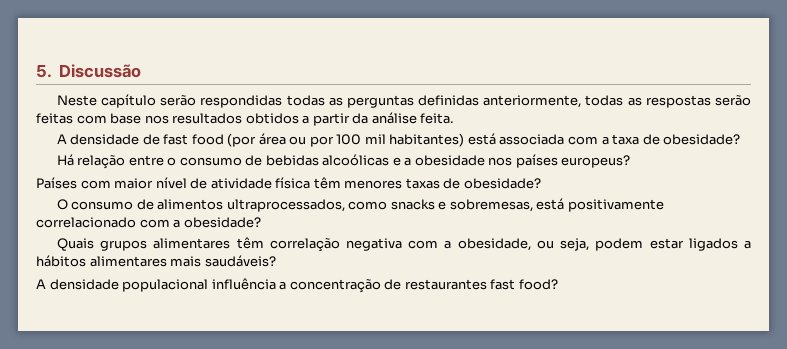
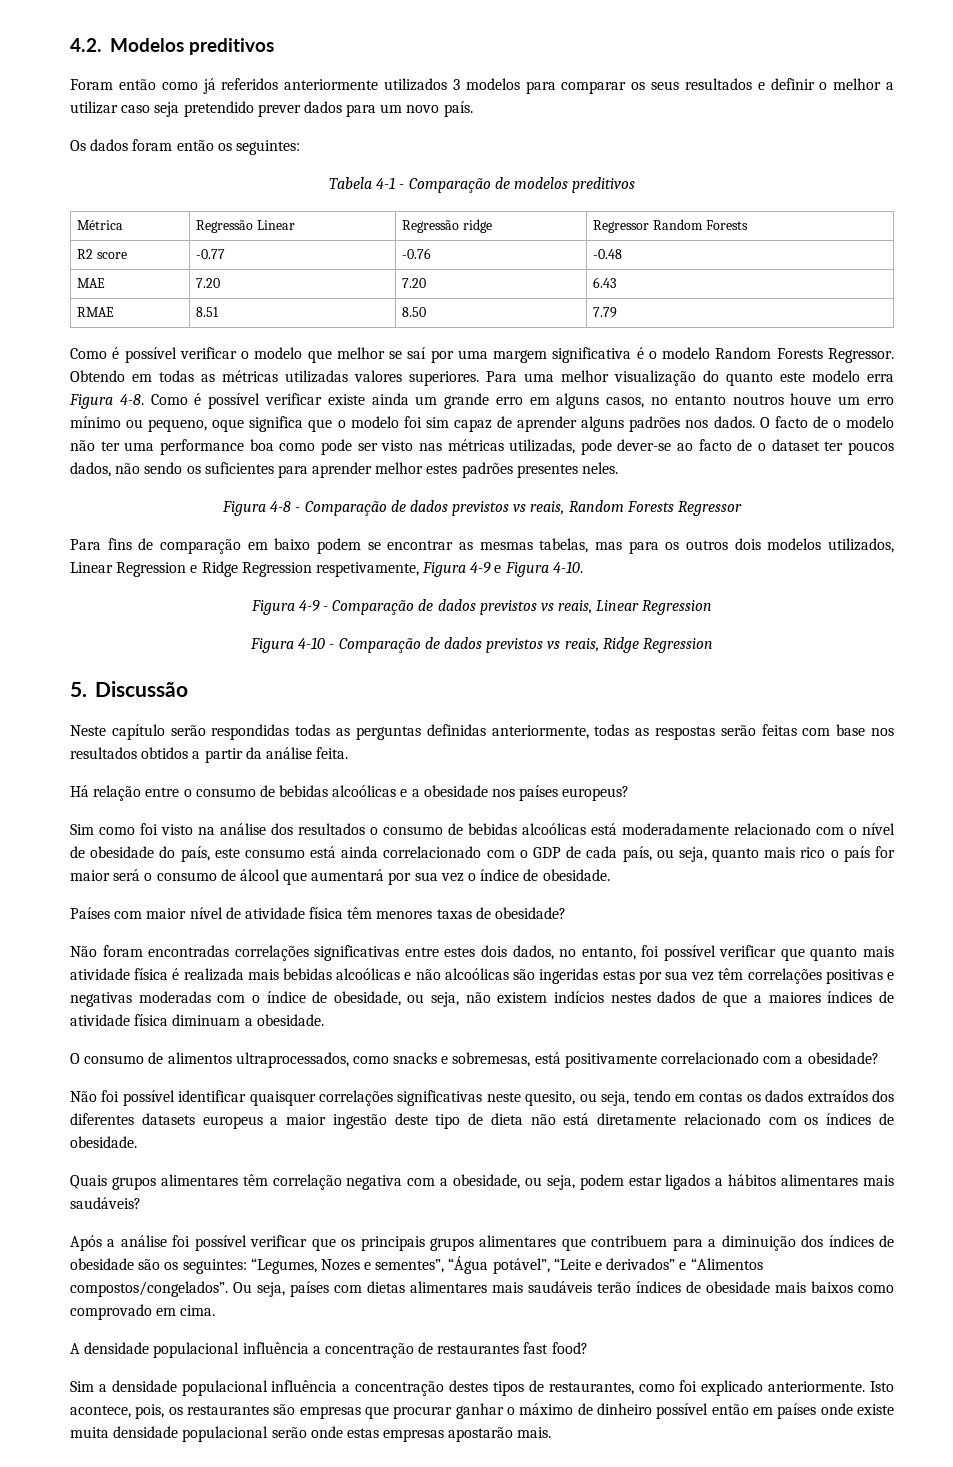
(36, 71) none -> [70,38,274,55] [70,78,895,94] [70,101,473,117] [70,139,300,155] [328,177,636,193] [77,220,124,230] [196,220,296,233] [402,219,493,233] [593,219,748,233] [77,249,128,259] [196,249,226,259] [402,248,432,259] [593,249,623,259] [77,278,106,288] [196,278,221,288] [402,278,427,288] [593,277,617,288] [77,307,115,317] [196,307,220,317] [402,307,427,317] [593,307,618,318] [70,347,894,363] [70,370,894,386] [69,393,894,409] [70,416,894,432] [70,439,894,455] [70,462,619,478] [221,500,743,516] [70,538,894,554] [70,561,583,577] [250,599,713,615] [250,637,713,653] 4.2. Modelos preditivos // Foram então como já referidos anteriormente utilizados 3 modelos para comparar os seus resultados e definir o melhor a utilizar caso seja pretendido prever dados para um novo país. // Os dados foram então os seguintes: // Tabela 4-1 - Comparação de modelos preditivos // Métrica | Regressão Linear | Regressão ridge | Regressor Random Forests // R2 score | -0.77 | -0.76 | -0.48 // MAE | 7.20 | 7.20 | 6.43 // RMAE | 8.51 | 8.50 | 7.79 // Como é possível verificar o modelo que melhor se saí por uma margem significativa é o modelo Random Forests Regressor. Obtendo em todas as métricas utilizadas valores superiores. Para uma melhor visualização do quanto este modelo erra Figura 4-8. Como é possível verificar existe ainda um grande erro em alguns casos, no entanto noutros houve um erro mínimo ou pequeno, oque significa que o modelo foi sim capaz de aprender alguns padrões nos dados. O facto de o modelo não ter uma performance boa como pode ser visto nas métricas utilizadas, pode dever-se ao facto de o dataset ter poucos dados, não sendo os suficientes para aprender melhor estes padrões presentes neles. // Figura 4-8 - Comparação de dados previstos vs reais, Random Forests Regressor // Para fins de comparação em baixo podem se encontrar as mesmas tabelas, mas para os outros dois modelos utilizados, Linear Regression e Ridge Regression respetivamente, Figura 4-9 e Figura 4-10. // Figura 4-9 - Comparação de dados previstos vs reais, Linear Regression // Figura 4-10 - Comparação de dados previstos vs reais, Ridge Regression //
[56,133,741,147] // A densidade de fast food (por área ou por 100 mil habitantes) está associada com a taxa de obesidade? -> (349, 753) none
(631, 161) none -> [70,823,895,835] [70,846,895,862] [70,869,610,885] // Sim como foi visto na análise dos resultados o consumo de bebidas alcoólicas está moderadamente relacionado com o nível de obesidade do país, este consumo está ainda correlacionado com o GDP de cada país, ou seja, quanto mais rico o país for maior será o consumo de álcool que aumentará por sua vez o índice de obesidade.
(541, 183) none -> [70,945,894,961] [70,968,895,984] [70,991,895,1007] [70,1014,324,1026] // Não foram encontradas correlações significativas entre estes dois dados, no entanto, foi possível verificar que quanto mais atividade física é realizada mais bebidas alcoólicas e não alcoólicas são ingeridas estas por sua vez têm correlações positivas e negativas moderadas com o índice de obesidade, ou seja, não existem indícios nestes dados de que a maiores índices de atividade física diminuam a obesidade.
(261, 222) none -> [70,1090,894,1106] [70,1113,894,1129] [70,1136,137,1148] // Não foi possível identificar quaisquer correlações significativas neste quesito, ou seja, tendo em contas os dados extraídos dos diferentes datasets europeus a maior ingestão deste tipo de dieta não está diretamente relacionado com os índices de obesidade.
(276, 261) none -> [70,1235,895,1251] [70,1256,763,1274] [70,1281,894,1297] [70,1304,216,1320] // Após a análise foi possível verificar que os principais grupos alimentares que contribuem para a diminuição dos índices de obesidade são os seguintes: “Legumes, Nozes e sementes”, “Água potável”, “Leite e derivados” e “Alimentos compostos/congelados”. Ou seja, países com dietas alimentares mais saudáveis terão índices de obesidade mais baixos como comprovado em cima.
(558, 284) none -> [70,1380,895,1396] [70,1403,895,1419] [70,1426,552,1442] // Sim a densidade populacional influência a concentração destes tipos de restaurantes, como foi explicado anteriormente. Isto acontece, pois, os restaurantes são empresas que procurar ganhar o máximo de dinheiro possível então em países onde existe muita densidade populacional serão onde estas empresas apostarão mais.

